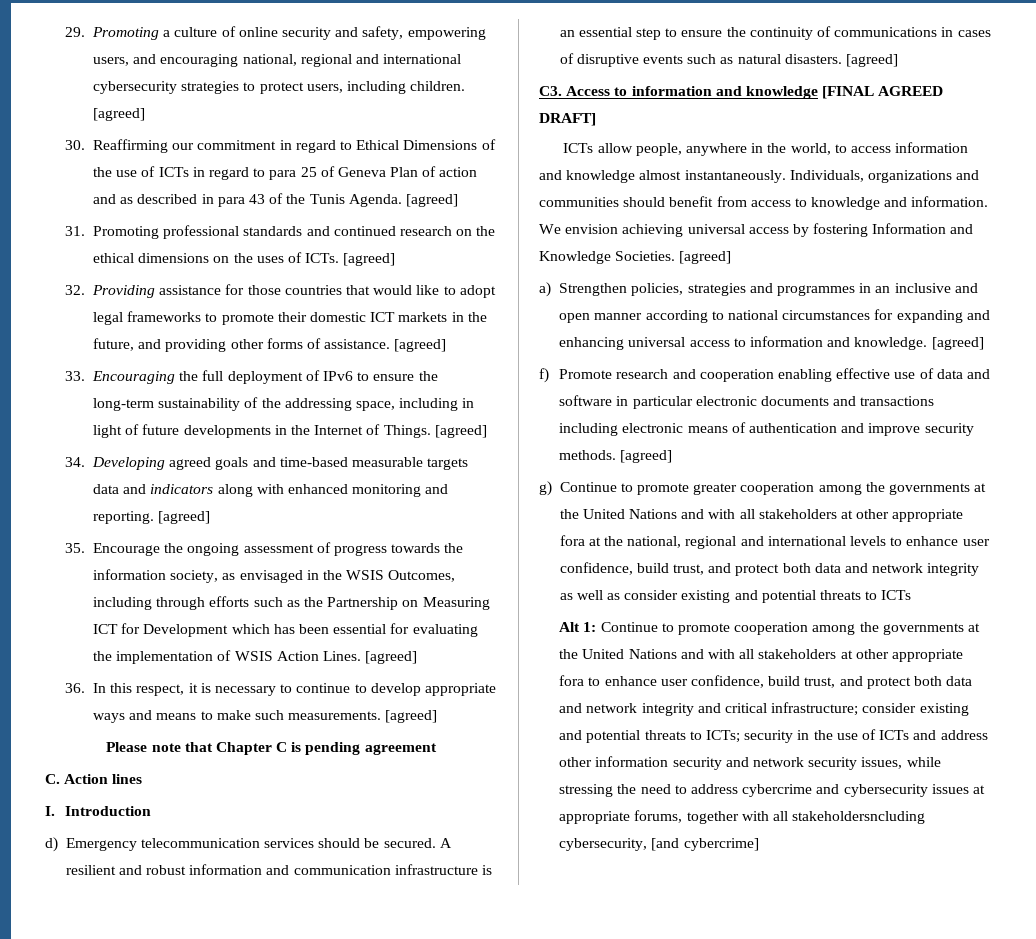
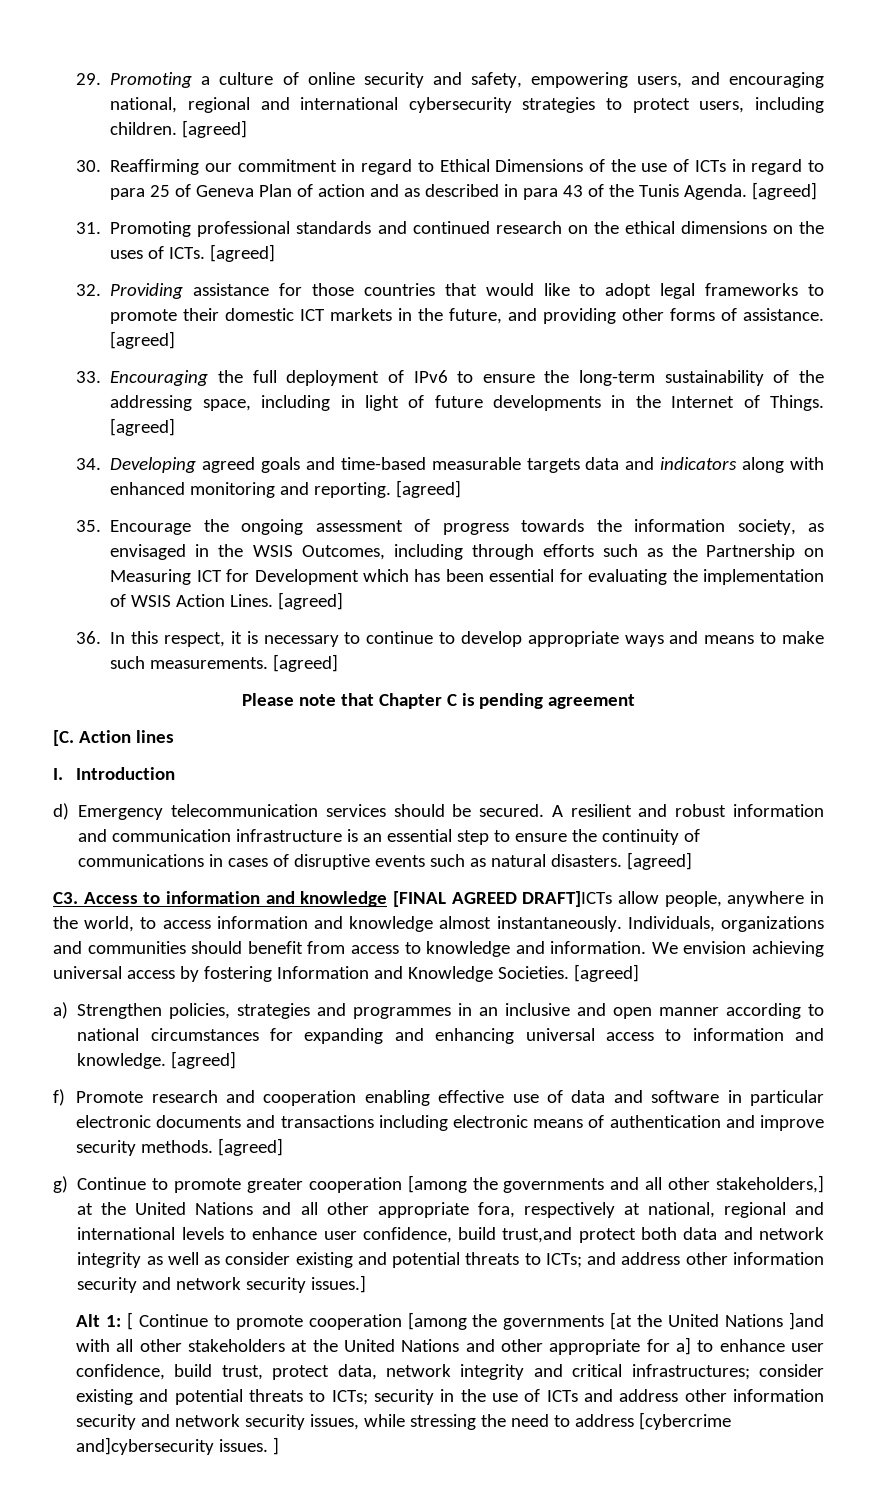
[45,774,60,784] C. -> [53,730,74,746] [C.
[539,113,596,126] [563,143,594,153] DRAFT] // ICTs -> [522,891,613,907] DRAFT]ICTs
[818,482,987,495] [559,509,964,522] [559,535,624,546] among the governments at the United Nations and with all stakeholders at other appropriate fora at the -> [407,1175,824,1193] [77,1202,640,1218] [among the governments and all other stakeholders,] at the United Nations and all other appropriate fora, respectively at
[673,563,732,575] trust, and -> [502,1227,573,1243] trust,and
[881,590,912,600] ICTs -> [545,1252,824,1268] [77,1275,367,1293] ICTs; and address other information security and network security issues.]
(597, 627) none -> [126,1312,133,1330] [
[812,622,980,635] [559,649,963,662] [559,675,973,689] [559,703,583,713] among the governments at the United Nations and with all stakeholders at other appropriate fora to enhance user confidence, build trust, and protect both data and -> [407,1312,824,1330] [76,1337,824,1355] [76,1364,377,1380] [among the governments [at the United Nations ]and with all other stakeholders at the United Nations and other appropriate for a] to enhance user confidence, build trust, protect data,
[771,702,859,716] infrastructure; -> [631,1364,750,1380] infrastructures;
[742,784,985,797] [559,810,926,824] [559,838,759,851] cybercrime and cybersecurity issues at appropriate forums, together with all stakeholdersncluding cybersecurity, [and cybercrime] -> [639,1412,732,1430] [76,1437,280,1455] [cybercrime and]cybersecurity issues. ]

